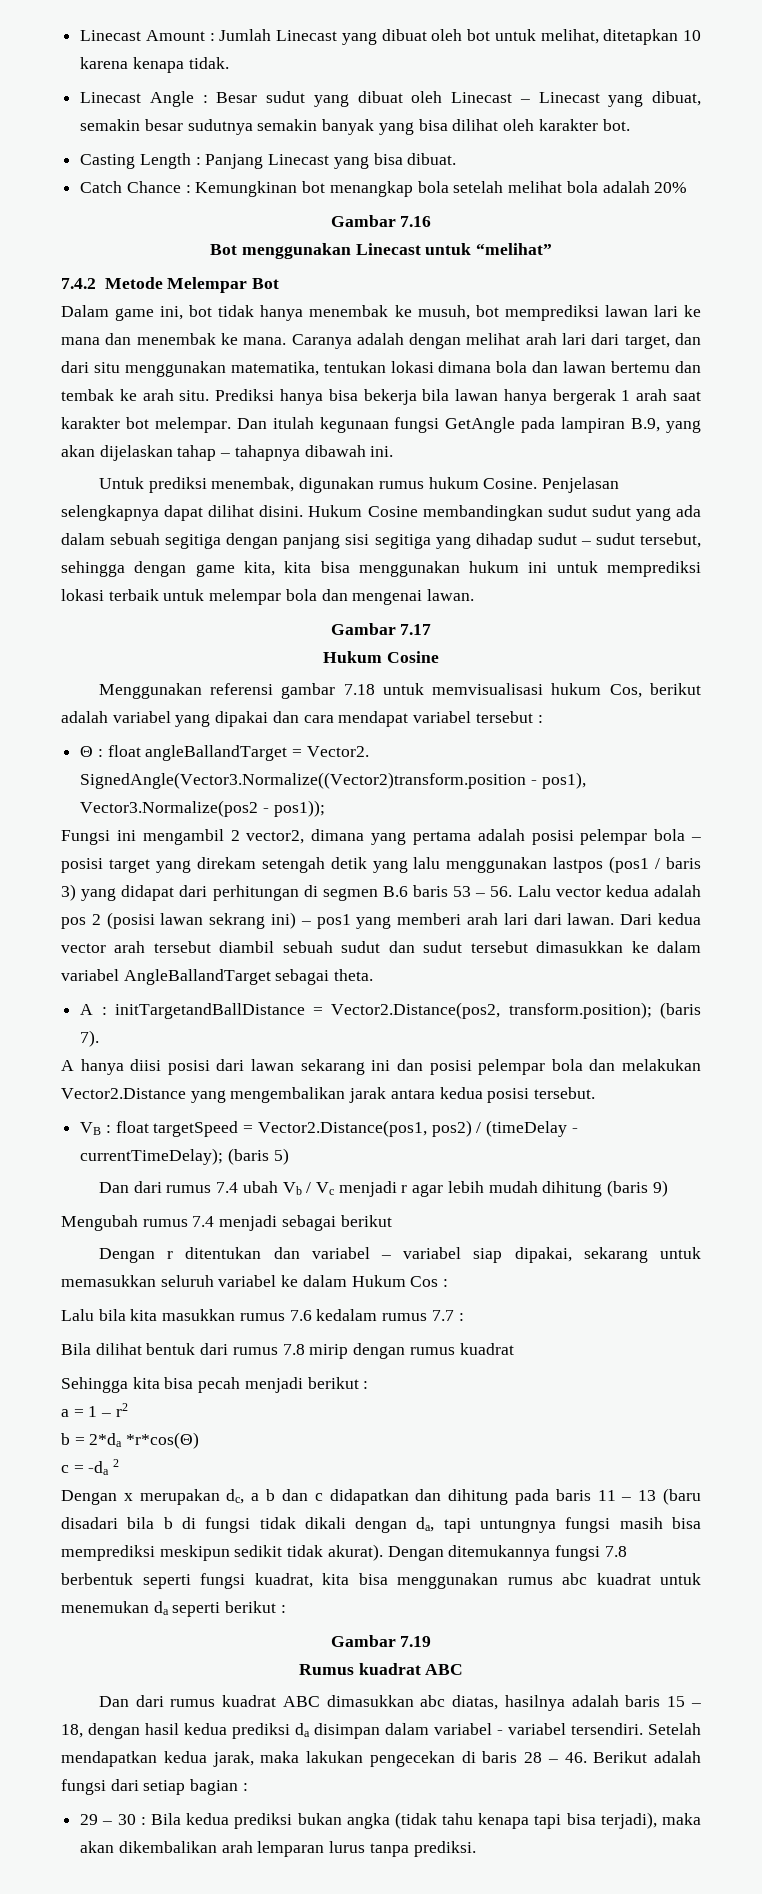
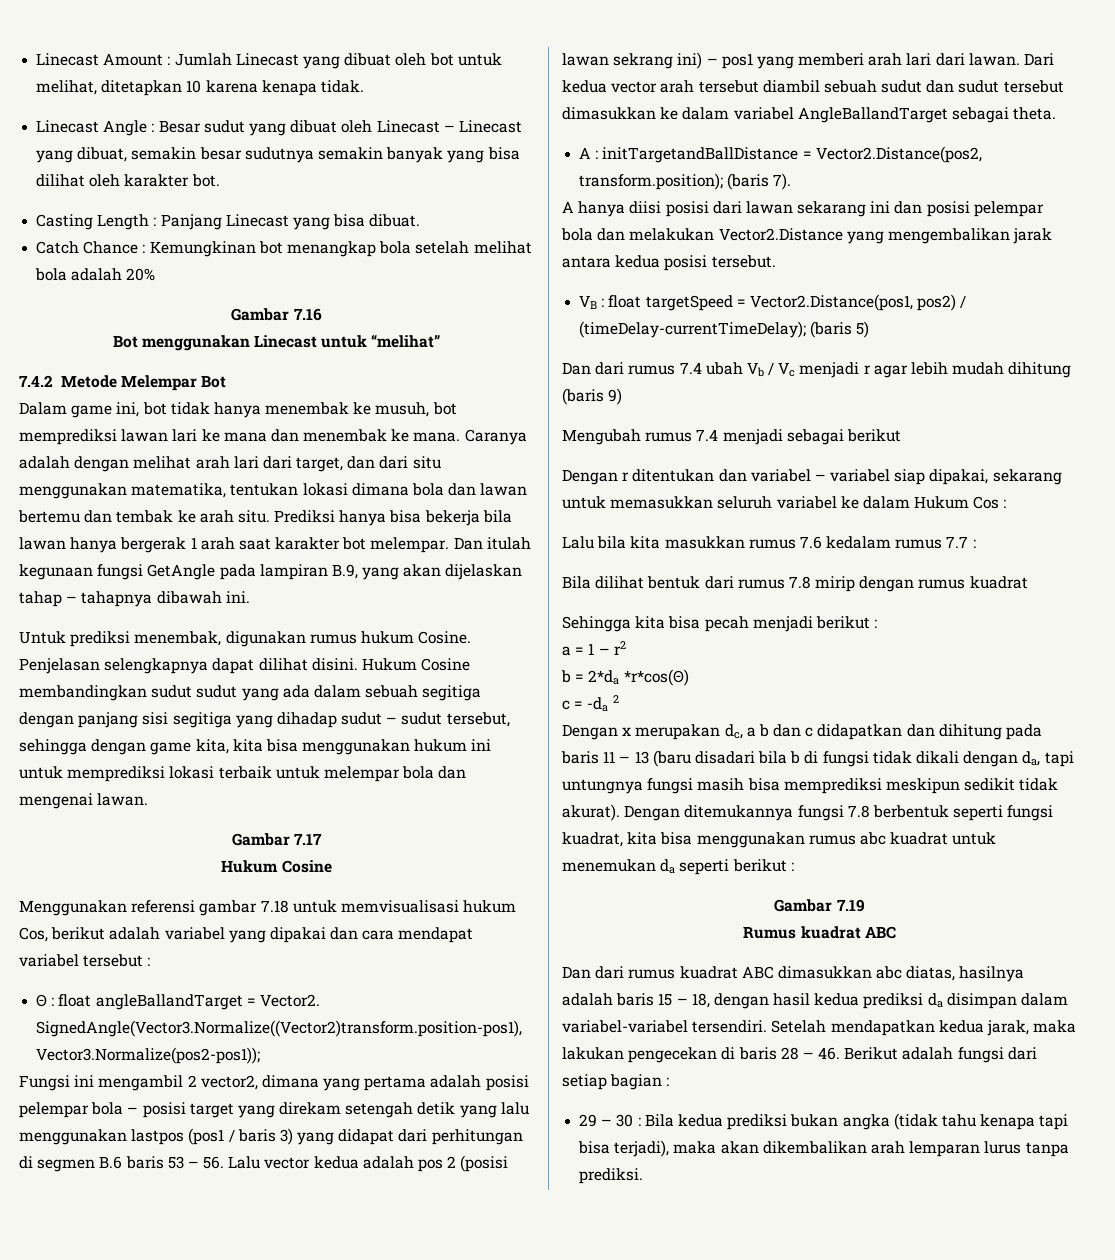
[80,772,586,789] [80,800,325,817] SignedAngle(Vector3.Normalize((Vector2)transform.position - pos1), Vector3.Normalize(pos2 - pos1)); -> [36,1020,523,1037] [36,1047,261,1064] SignedAngle(Vector3.Normalize((Vector2)transform.position-pos1), Vector3.Normalize(pos2-pos1));
[486,1120,578,1137] [80,1148,224,1165] (timeDelay - currentTimeDelay); -> [579,321,807,338] (timeDelay-currentTimeDelay);
[434,1723,566,1735] variabel - variabel -> [562,1020,688,1033] variabel-variabel

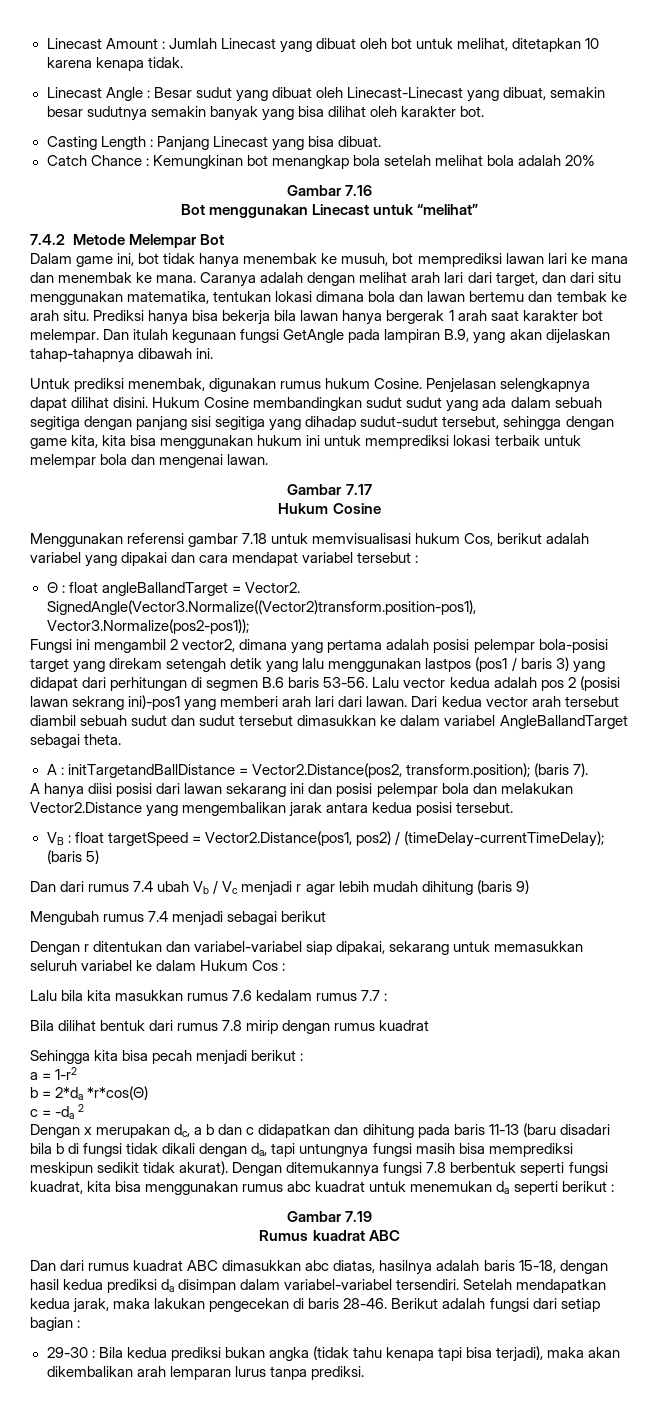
[376,120,522,133] Linecast – Linecast -> [346,87,463,98] Linecast-Linecast
[19,591,153,607] tahap – tahapnya -> [30,348,134,363] tahap-tahapnya
[341,712,443,725] sudut – sudut -> [360,416,439,427] sudut-sudut
[91,1102,186,1118] bola – posisi -> [538,639,608,653] bola-posisi
[167,1156,225,1169] 53 – 56. -> [323,677,369,688] 53-56.
[677,52,753,69] ini) – pos1 -> [128,695,181,710] ini)-pos1
[750,469,891,482] variabel – variabel -> [194,941,303,952] variabel-variabel
[588,641,626,655] 1 – r2 -> [55,1067,78,1080] 1-r2
[603,751,649,764] 11 – 13 -> [488,1124,519,1135] 11-13
[658,993,710,1008] 15 – 18, -> [518,1260,556,1273] 15-18,
[780,1047,841,1060] 28 – 46. -> [343,1298,388,1309] 28-46.
[579,1114,634,1127] 29 – 30 -> [46,1347,88,1358] 29-30

